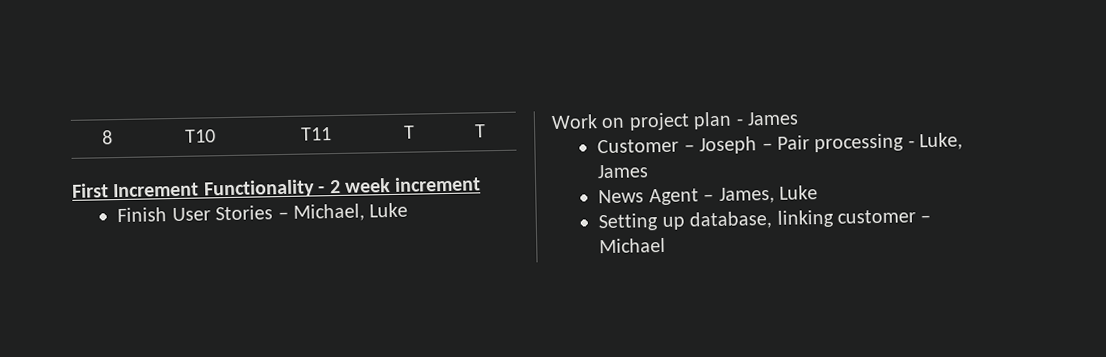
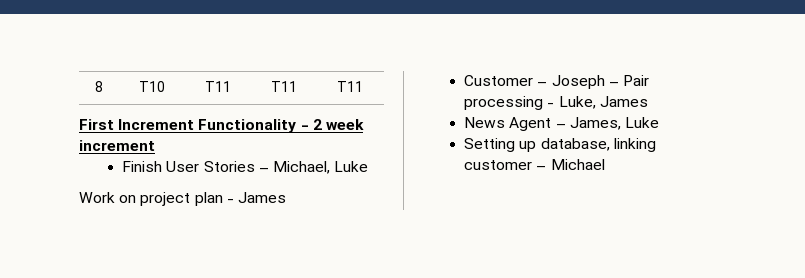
[403,125,415,139] [474,124,486,138] T | T -> [270,81,297,92] [337,81,363,92] T11 | T11

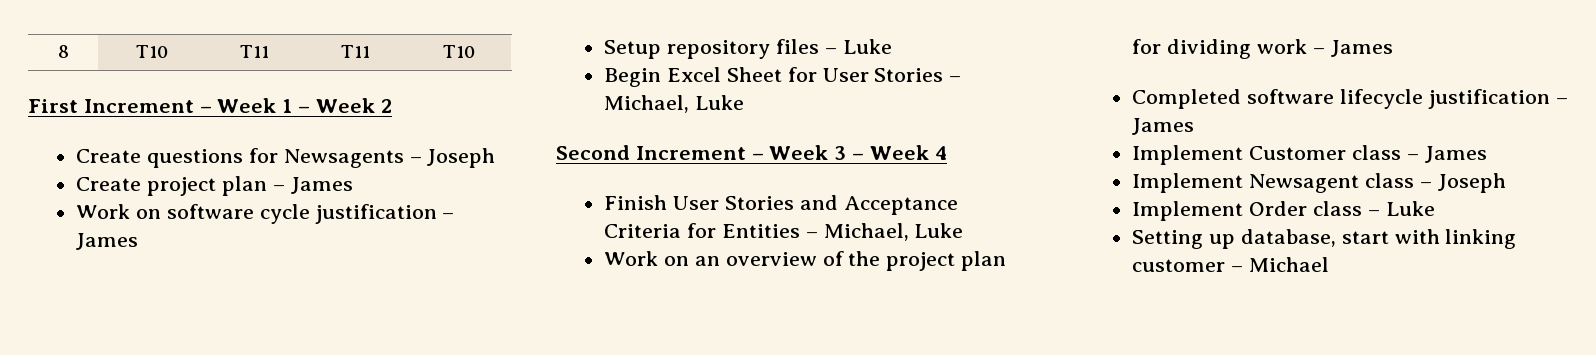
[337,81,363,92] T11 -> [442,45,475,58] T10
[198,119,364,133] [79,140,155,151] [122,161,163,172] Functionality - 2 week increment // Finish -> [199,98,392,113] [76,148,496,168] [76,176,353,196] [76,204,455,224] [76,233,139,250] [604,39,892,59] [604,67,817,87] – Week 1 – Week 2 // Create questions for Newsagents – Joseph // Create project plan – James // Work on software cycle justification – James // Setup repository files – Luke // Begin Excel Sheet for
[79,192,286,206] [464,75,649,89] [464,96,648,110] [464,117,621,131] Work on project plan - James // Customer – Joseph – Pair processing - Luke, James // News Agent – James, -> [556,145,947,160] [604,195,958,215] [604,223,964,241] [604,251,1007,271] [1132,39,1393,59] [1132,89,1568,109] [1132,118,1195,135] [1132,145,1487,165] [1132,173,1506,193] [1132,201,1380,221] Second Increment – Week 3 – Week 4 // Finish User Stories and Acceptance Criteria for Entities – Michael, Luke // Work on an overview of the project plan for dividing work – James // Completed software lifecycle justification – James // Implement Customer class – James // Implement Newsagent class – Joseph // Implement Order class –
(610, 144) none -> [1341,229,1440,244] start with

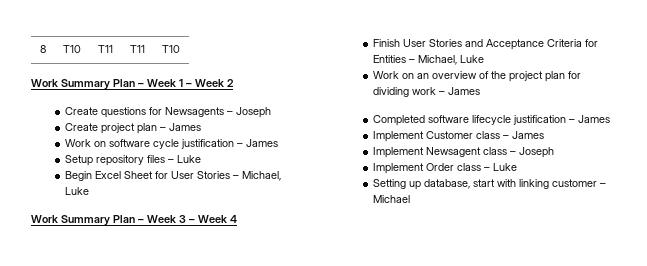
[28,99,194,113] First Increment -> [31,79,135,90] Work Summary Plan
[556,145,746,160] Second Increment -> [31,215,135,226] Work Summary Plan

